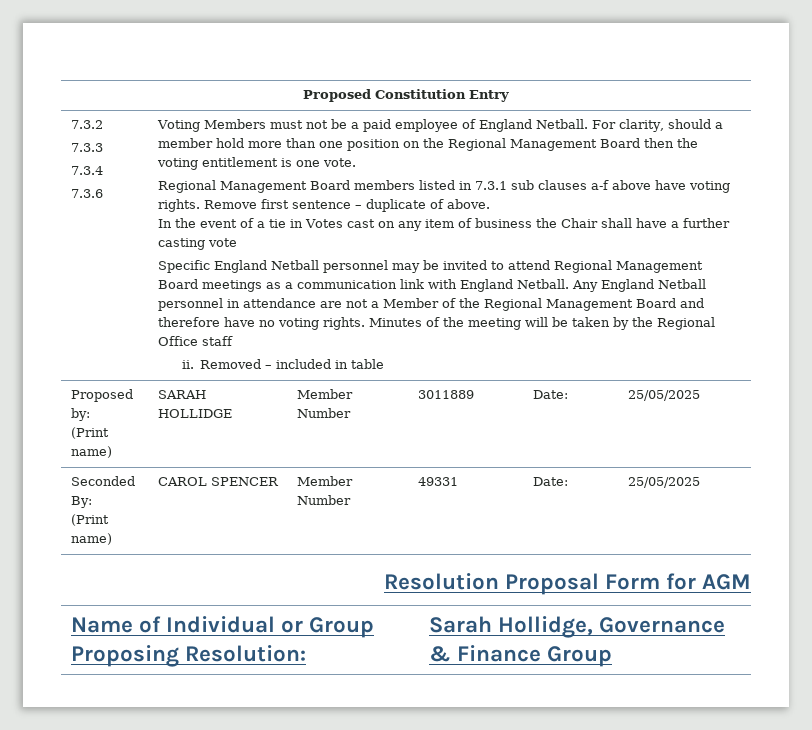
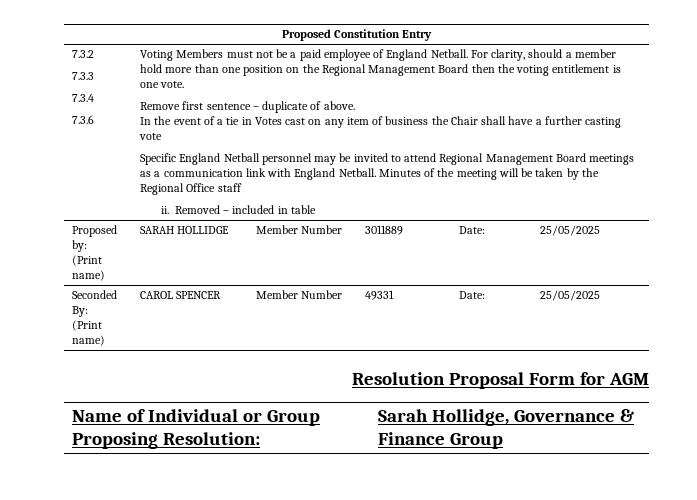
[157,180,730,193] [157,199,200,212] Regional Management Board members listed in 7.3.1 sub clauses a-f above have voting rights. -> (185, 84) none
[571,279,706,292] [157,298,704,311] [157,317,365,330] Any England Netball personnel in attendance are not a Member of the Regional Management Board and therefore have no voting rights. -> (376, 172) none

